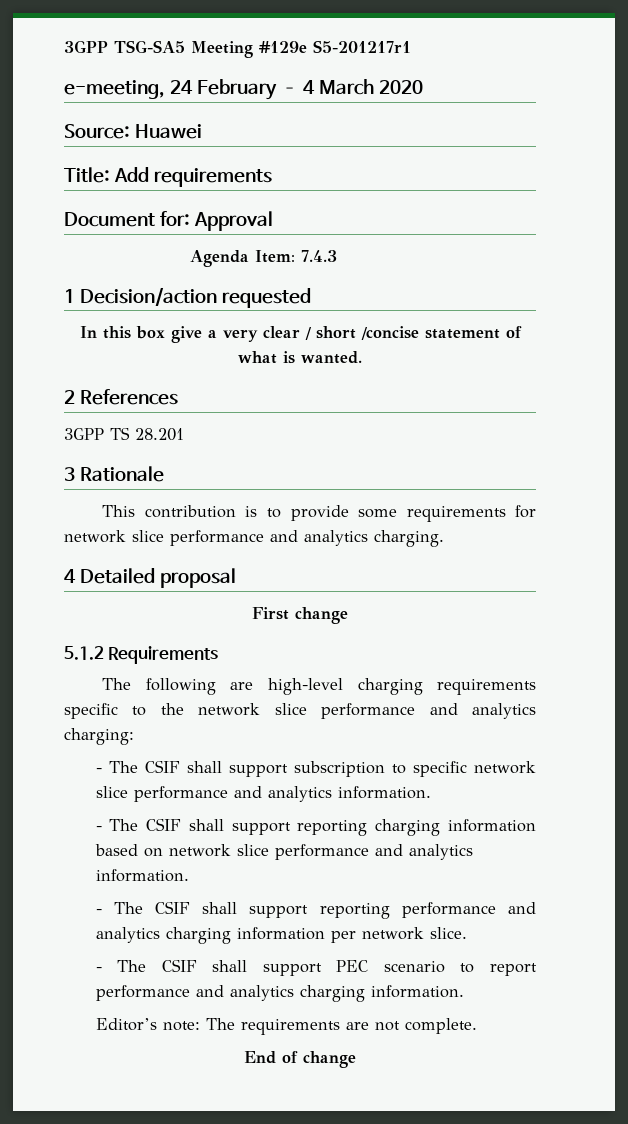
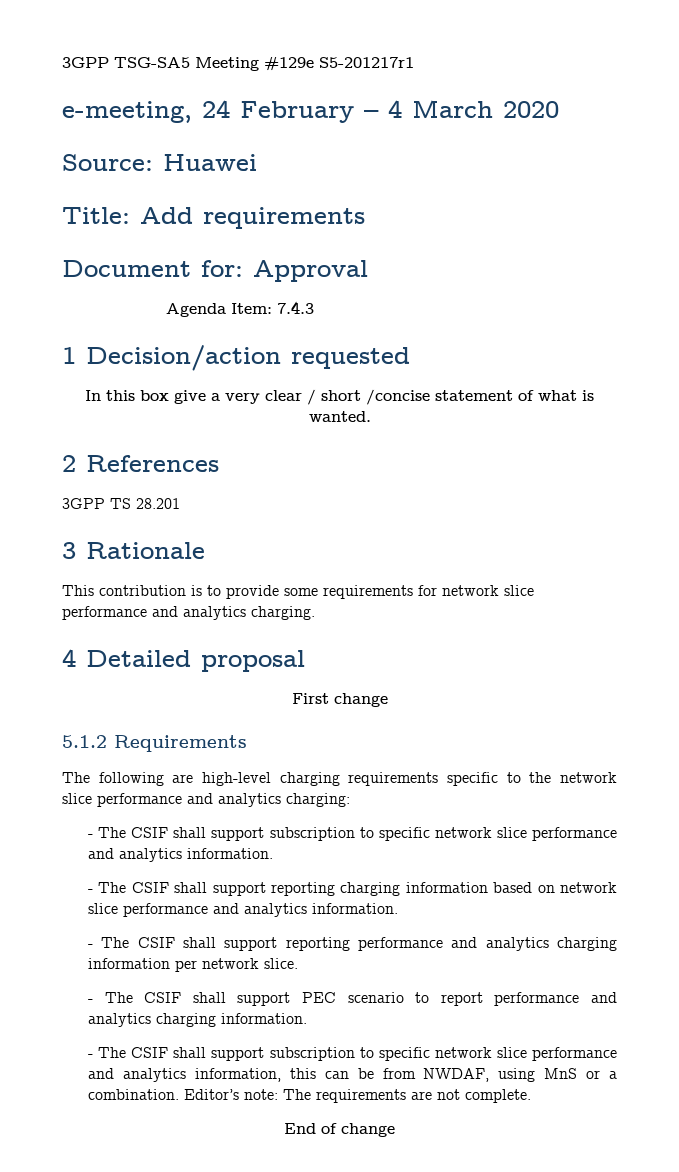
(464, 991) none -> [88,1047,617,1061] [88,1068,617,1082] [88,1089,180,1100] - The CSIF shall support subscription to specific network slice performance and analytics information, this can be from NWDAF, using MnS or a combination.

